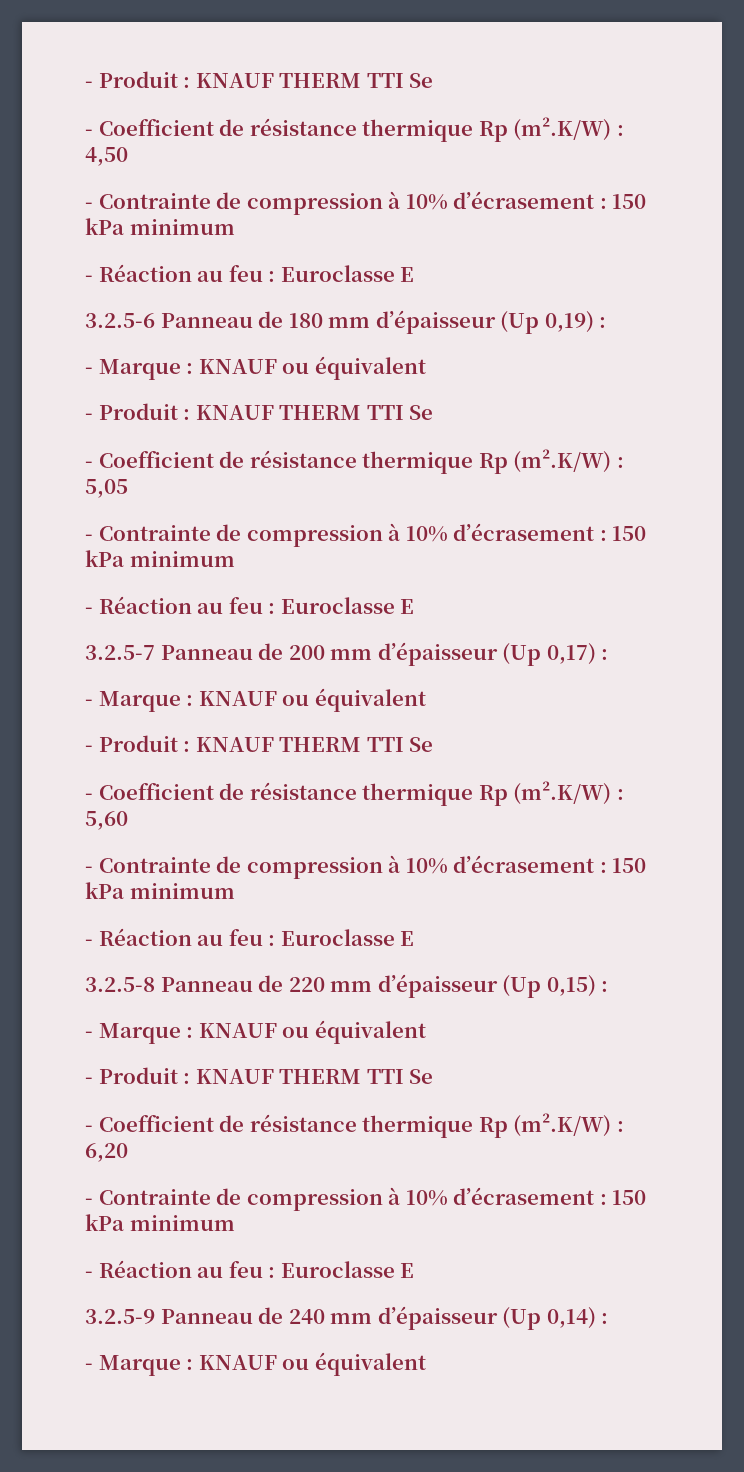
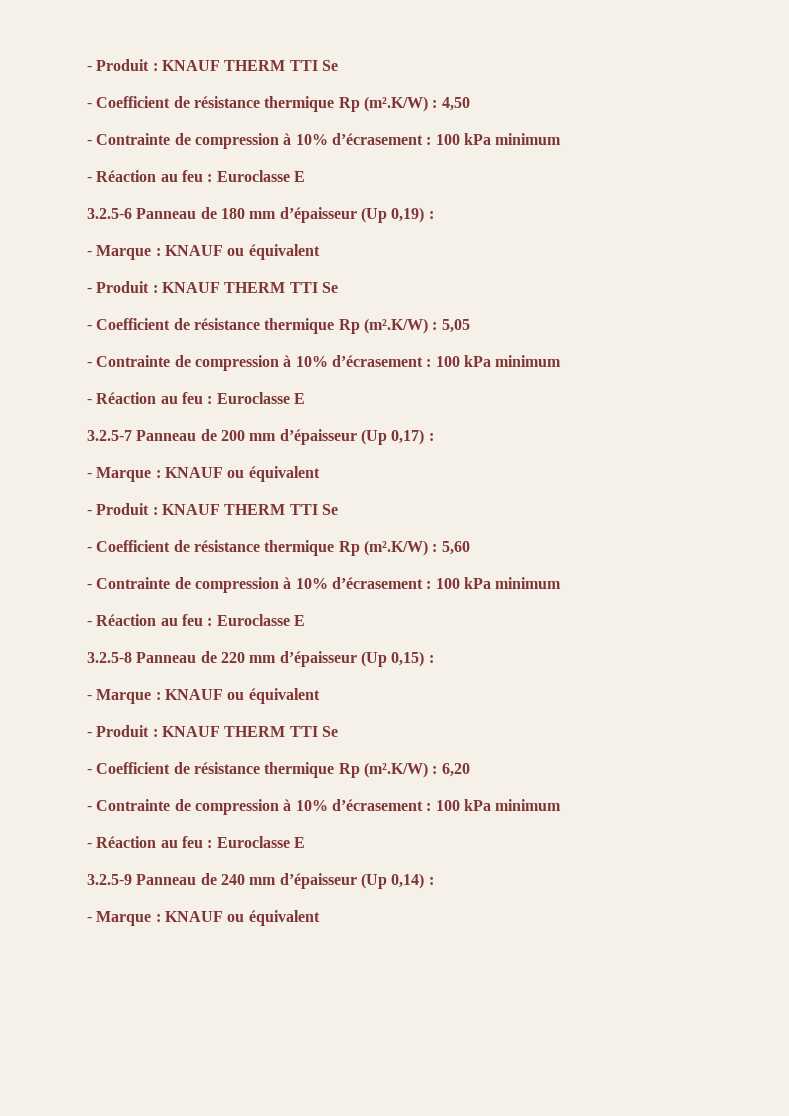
[612,194,647,209] 150 -> [435,134,460,145] 100
[612,526,647,541] 150 -> [435,356,460,367] 100
[612,858,647,873] 150 -> [435,578,460,589] 100
[612,1190,647,1205] 150 -> [435,800,460,811] 100

